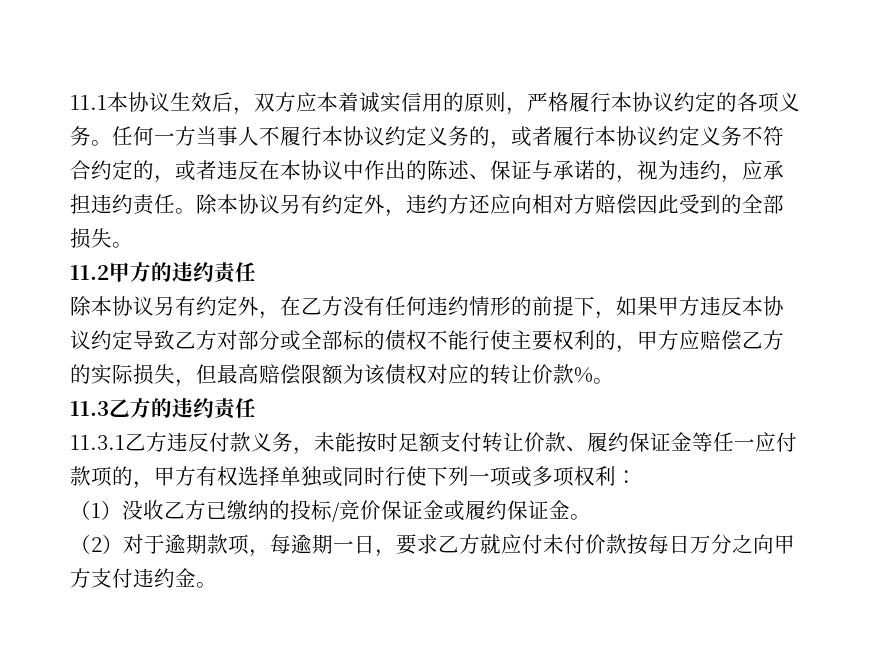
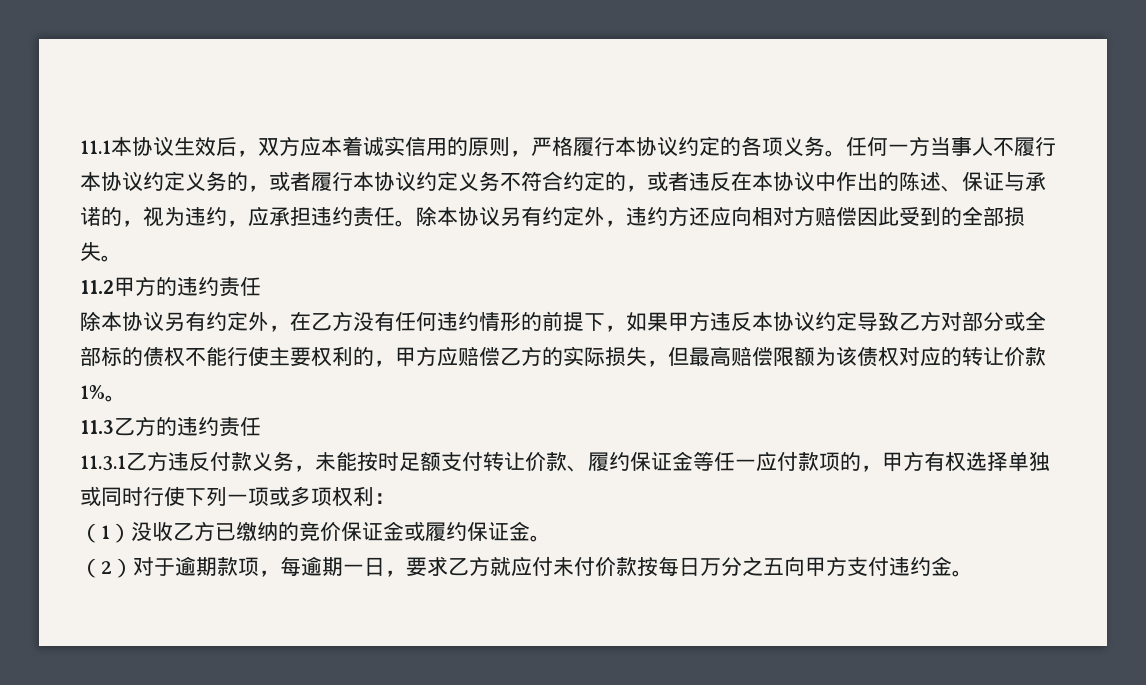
[574,367,593,383] % -> [80,385,105,399] 1%
[290,500,340,522] 投标/ -> (299, 531) none
(753, 543) none -> [763,558,784,575] 五

